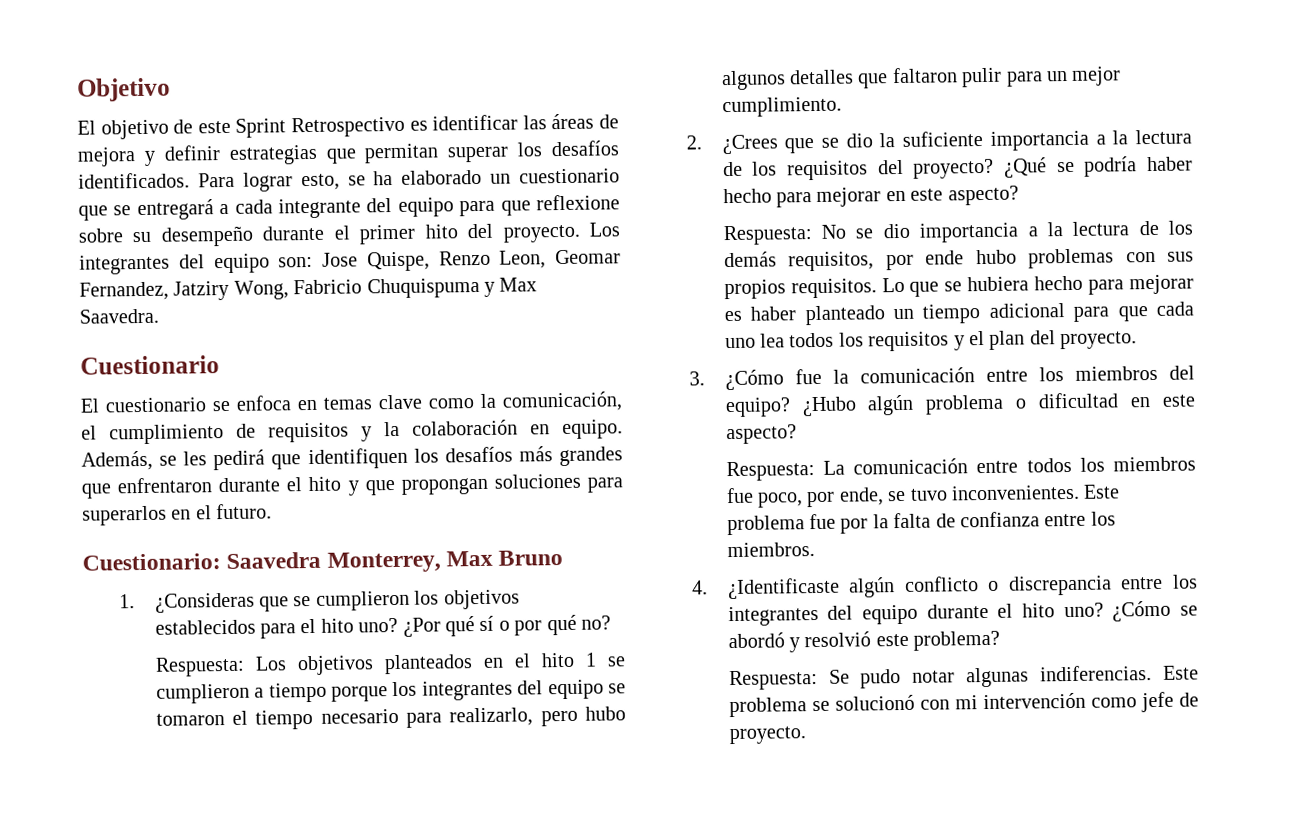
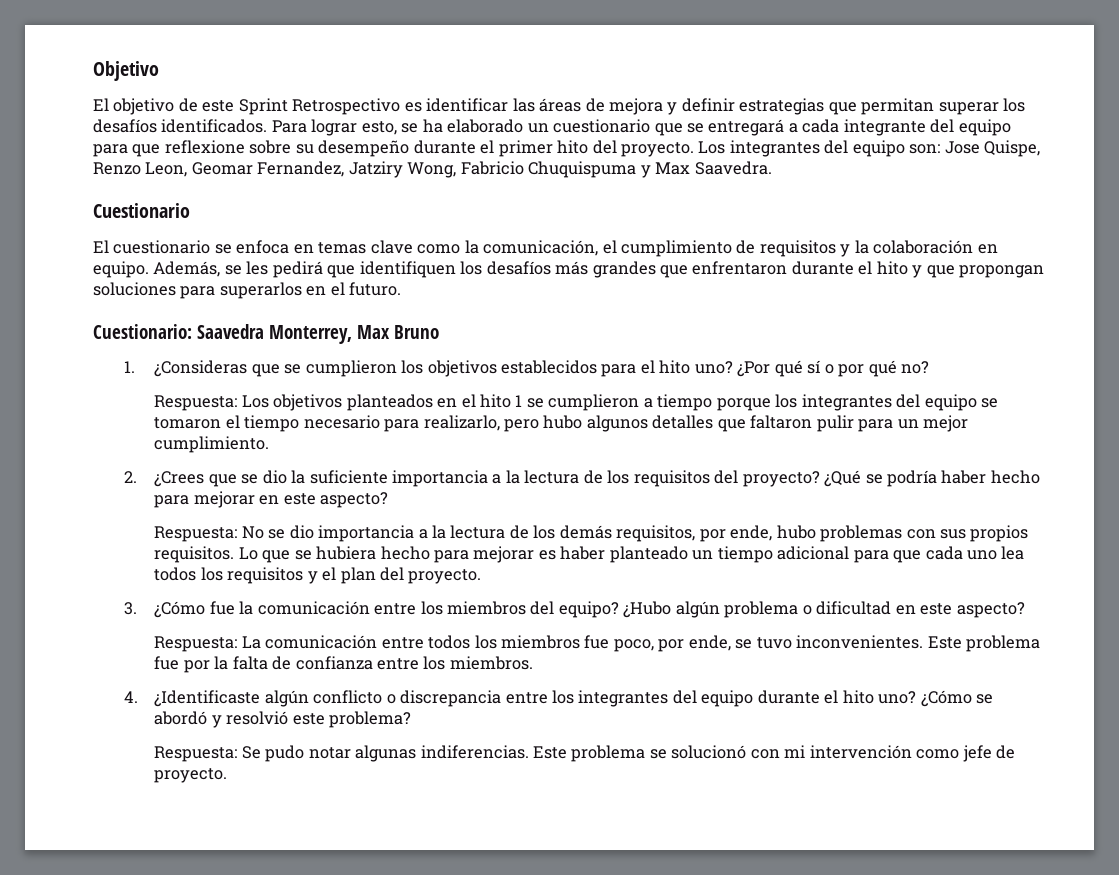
[925,250,965,265] ende -> [730,525,773,541] ende,

